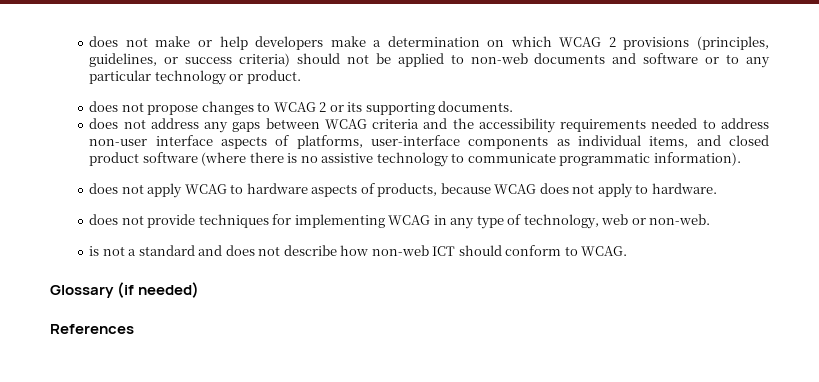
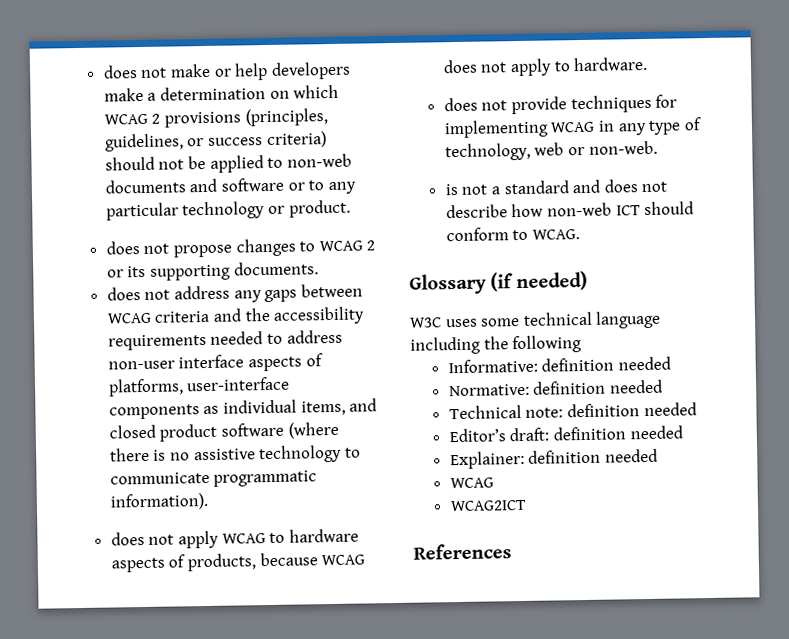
(200, 290) none -> [409,310,662,329] [410,335,583,355] [447,356,671,374] [448,379,663,397] [448,402,697,420] [448,425,683,443] [449,448,658,470] [449,477,494,489] [449,499,527,512] // W3C uses some technical language including the following // Informative: definition needed // Normative: definition needed // Technical note: definition needed // Editor’s draft: definition needed // Explainer: definition needed // WCAG // WCAG2ICT

